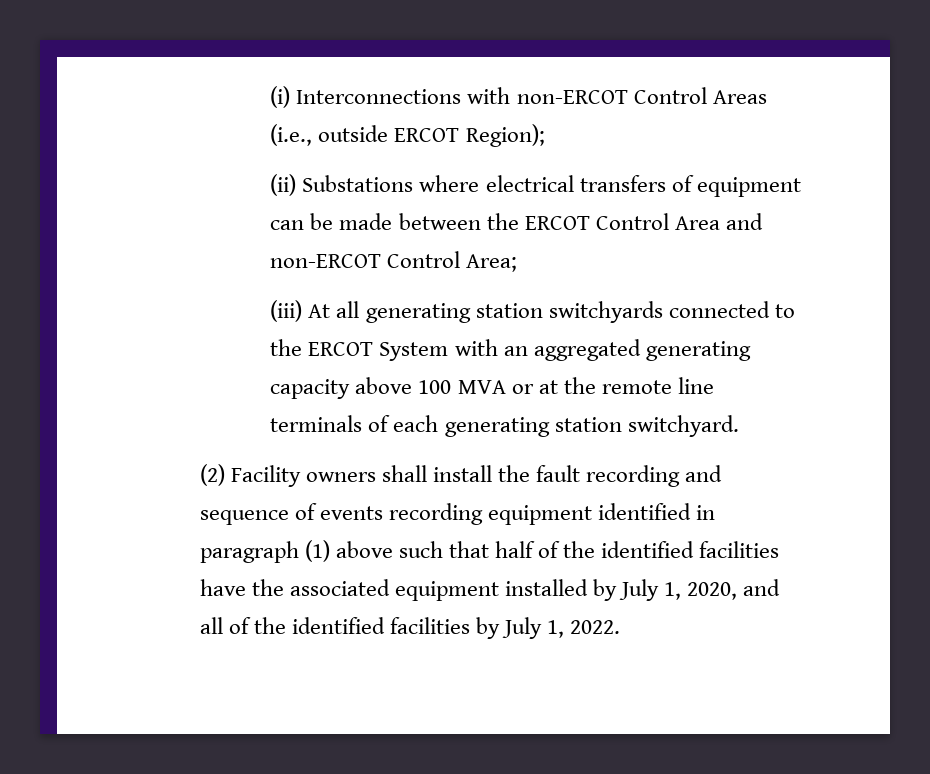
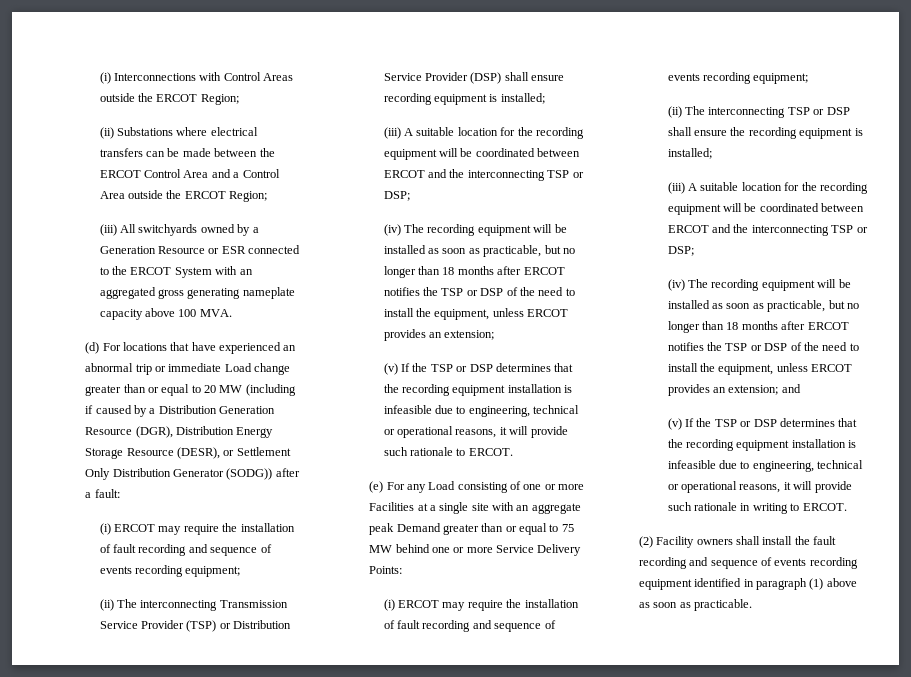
[516,90,628,104] non-ERCOT -> (222, 76) none
[270,124,545,147] (i.e., outside ERCOT Region); -> [99,93,239,105] outside the ERCOT Region;
[671,175,801,197] of equipment -> (143, 152) none
[270,251,518,272] [270,300,663,323] non-ERCOT Control Area; // (iii) At all generating station switchyards -> [233,169,280,178] [99,190,268,202] [99,224,259,236] [99,246,246,254] a Control Area outside the ERCOT Region; // (iii) All switchyards owned by a Generation Resource or ESR
[645,341,751,361] [270,377,714,399] [270,415,739,437] generating capacity above 100 MVA or at the remote line terminals of each generating station switchyard. -> [158,287,295,299] [99,308,232,320] [85,342,297,354] [85,363,291,375] [85,384,296,396] [85,405,276,417] [85,426,274,438] [85,447,291,459] [85,468,300,480] [85,489,120,498] [99,523,295,535] [99,544,272,556] [99,565,241,577] [99,599,288,611] [99,620,292,632] [383,72,565,84] [383,93,545,105] [383,127,584,139] [383,148,581,160] [383,169,584,181] [383,191,410,201] [383,224,567,236] [383,245,575,257] [383,266,565,278] [383,287,575,296] [383,308,569,320] [383,329,495,341] [383,363,574,375] [383,384,573,396] [383,405,580,417] [383,426,568,438] [383,447,513,456] [369,481,585,493] [369,502,581,514] [369,523,574,535] [369,544,582,556] [369,566,403,574] [383,599,579,611] [383,620,556,632] [667,72,809,84] [667,106,850,118] [667,127,863,139] [667,148,712,159] [667,182,868,194] [667,203,865,215] [667,224,868,236] [667,246,694,256] [667,279,851,291] [667,300,859,312] [667,321,849,333] [667,342,859,351] [667,363,853,375] [667,384,801,396] [667,418,858,430] [667,439,857,451] [667,460,864,472] [667,481,852,493] [667,502,847,514] gross generating nameplate capacity above 100 MVA. // (d) For locations that have experienced an abnormal trip or immediate Load change greater than or equal to 20 MW (including if caused by a Distribution Generation Resource (DGR), Distribution Energy Storage Resource (DESR), or Settlement Only Distribution Generator (SODG)) after a fault: // (i) ERCOT may require the installation of fault recording and sequence of events recording equipment; // (ii) The interconnecting Transmission Service Provider (TSP) or Distribution Service Provider (DSP) shall ensure recording equipment is installed; // (iii) A suitable location for the recording equipment will be coordinated between ERCOT and the interconnecting TSP or DSP; // (iv) The recording equipment will be installed as soon as practicable, but no longer than 18 months after ERCOT notifies the TSP or DSP of the need to install the equipment, unless ERCOT provides an extension; // (v) If the TSP or DSP determines that the recording equipment installation is infeasible due to engineering, technical or operational reasons, it will provide such rationale to ERCOT. // (e) For any Load consisting of one or more Facilities at a single site with an aggregate peak Demand greater than or equal to 75 MW behind one or more Service Delivery Points: // (i) ERCOT may require the installation of fault recording and sequence of events recording equipment; // (ii) The interconnecting TSP or DSP shall ensure the recording equipment is installed; // (iii) A suitable location for the recording equipment will be coordinated between ERCOT and the interconnecting TSP or DSP; // (iv) The recording equipment will be installed as soon as practicable, but no longer than 18 months after ERCOT notifies the TSP or DSP of the need to install the equipment, unless ERCOT provides an extension; and // (v) If the TSP or DSP determines that the recording equipment installation is infeasible due to engineering, technical or operational reasons, it will provide such rationale in writing to ERCOT.
[398,541,780,558] [199,579,781,601] [199,617,621,639] such that half of the identified facilities have the associated equipment installed by July 1, 2020, and all of the identified facilities by July 1, 2022. -> [638,599,752,611] as soon as practicable.

